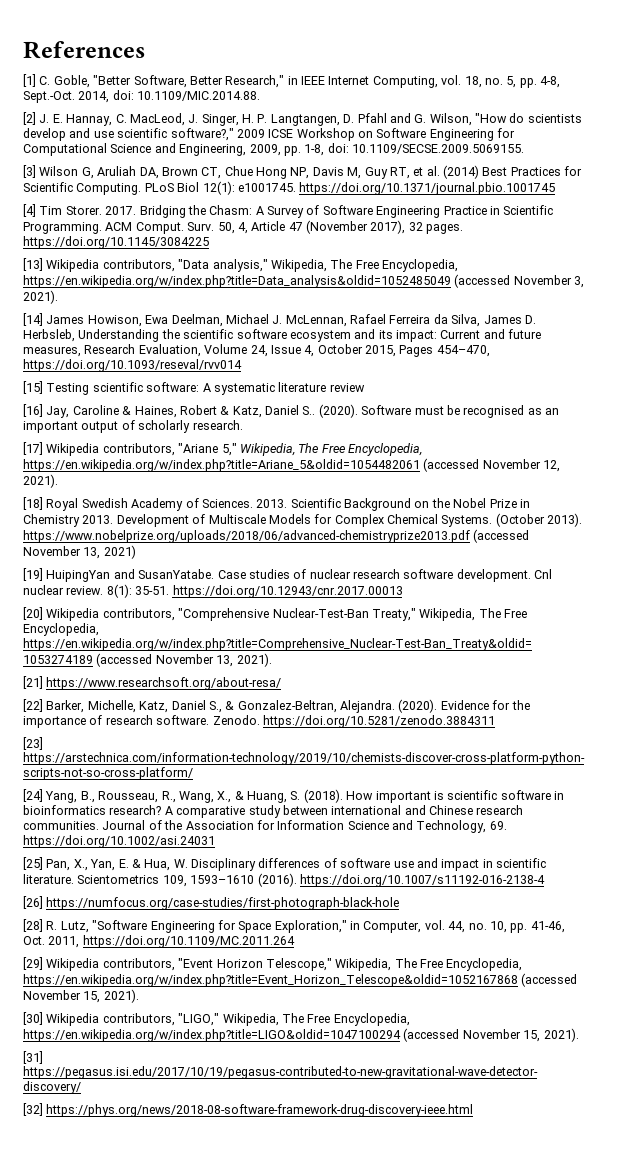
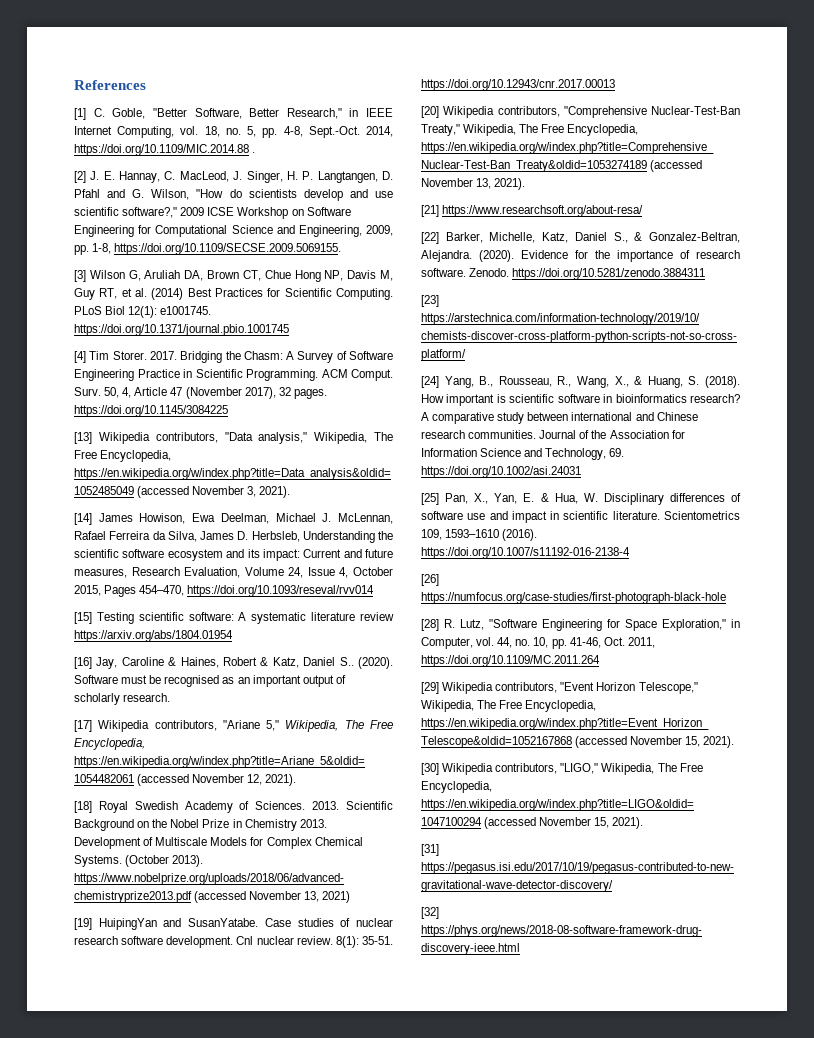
[112,90,261,101] doi: 10.1109/MIC.2014.88. -> [74,144,256,156] https://doi.org/10.1109/MIC.2014.88 .
[327,143,524,154] doi: 10.1109/SECSE.2009.5069155. -> [114,243,342,255] https://doi.org/10.1109/SECSE.2009.5069155.
(365, 387) none -> [74,630,233,642] https://arxiv.org/abs/1804.01954

